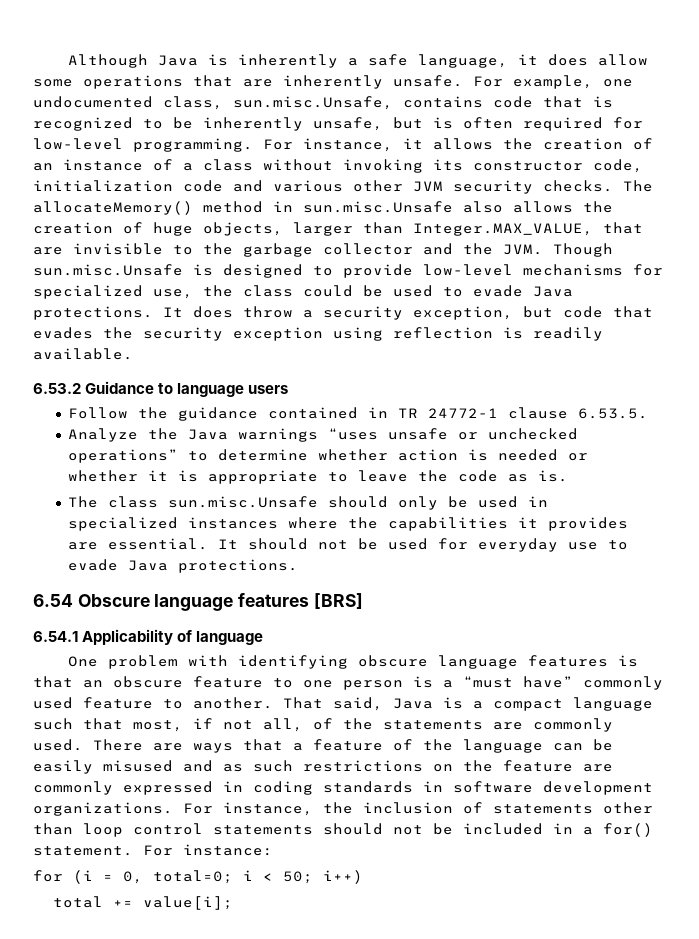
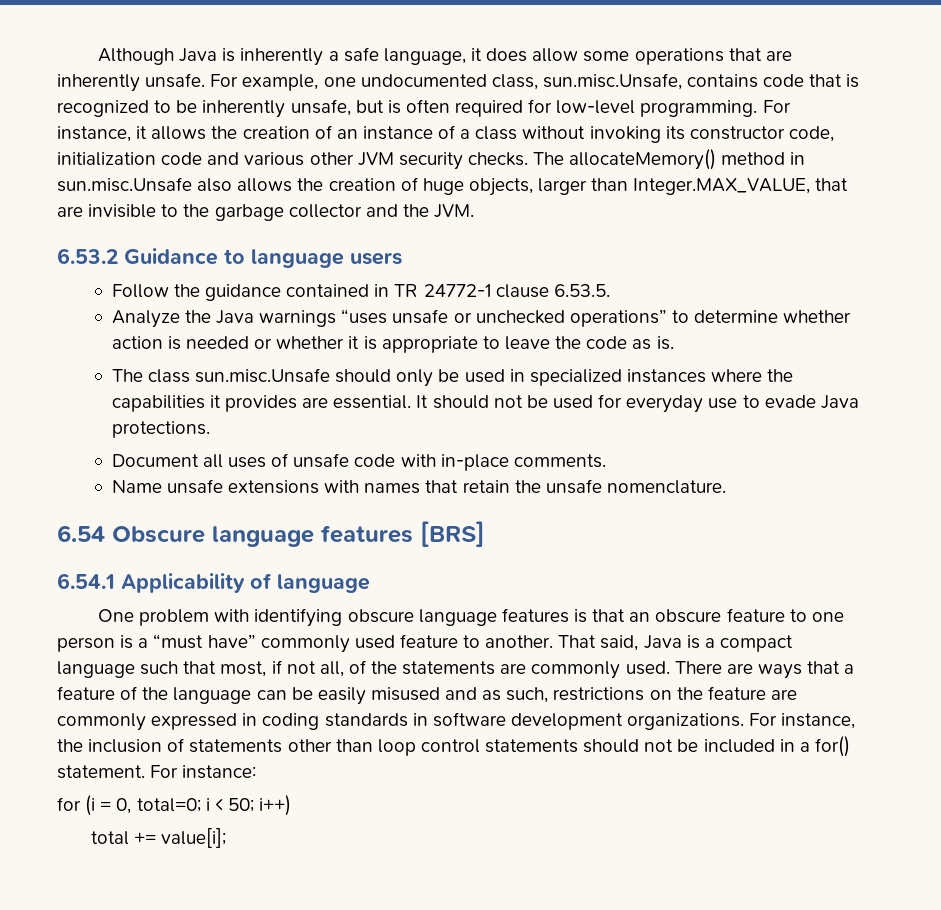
[553,243,613,257] [33,264,663,278] [33,285,573,299] [33,306,653,320] [33,327,603,341] [33,348,133,360] Though sun.misc.Unsafe is designed to provide low-level mechanisms for specialized use, the class could be used to evade Java protections. It does throw a security exception, but code that evades the security exception using reflection is readily available. -> (475, 211) none
(299, 566) none -> [111,453,606,471] [111,479,726,494] // Document all uses of unsafe code with in-place comments. // Name unsafe extensions with names that retain the unsafe nomenclature.
[253,760,293,772] such -> [506,687,549,703] such,

